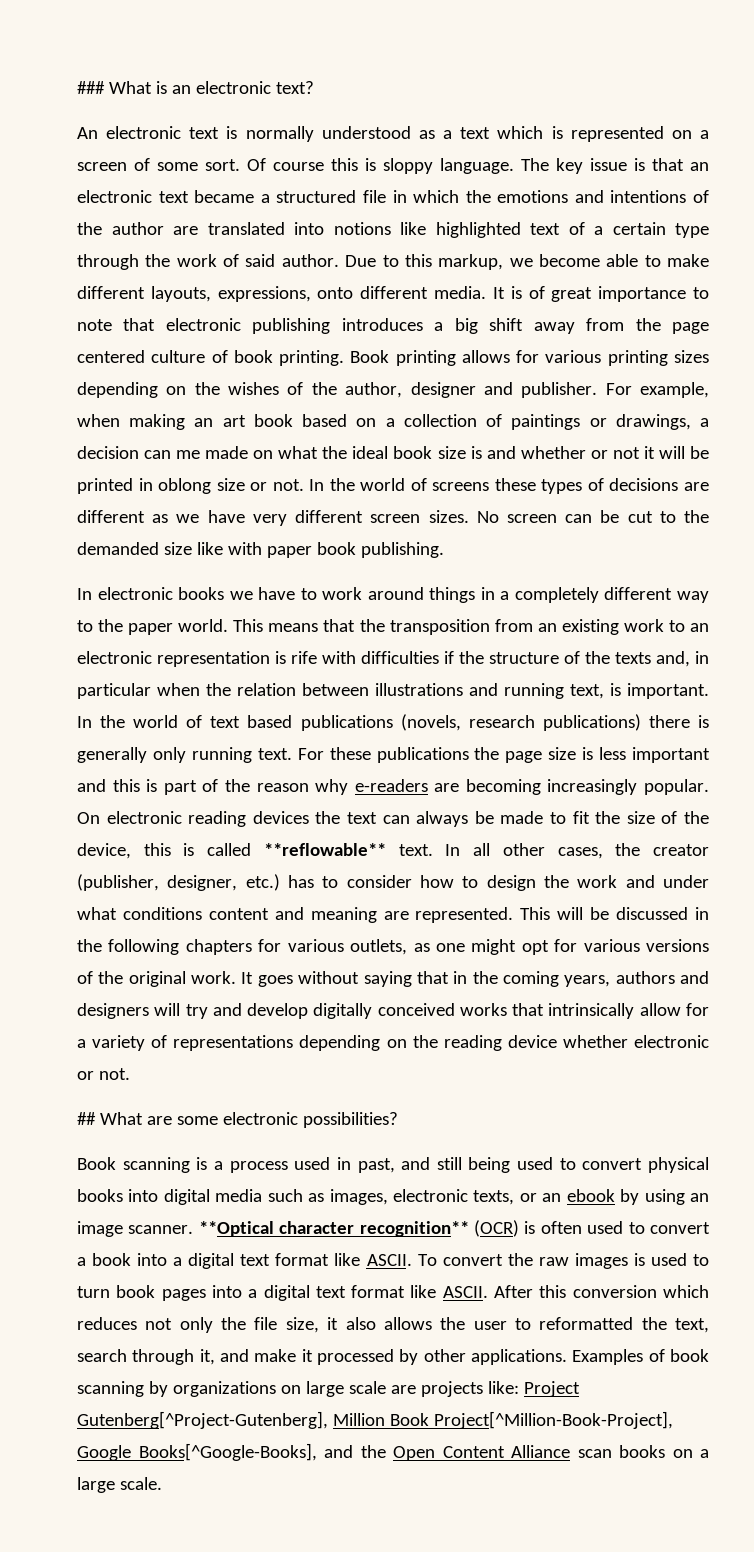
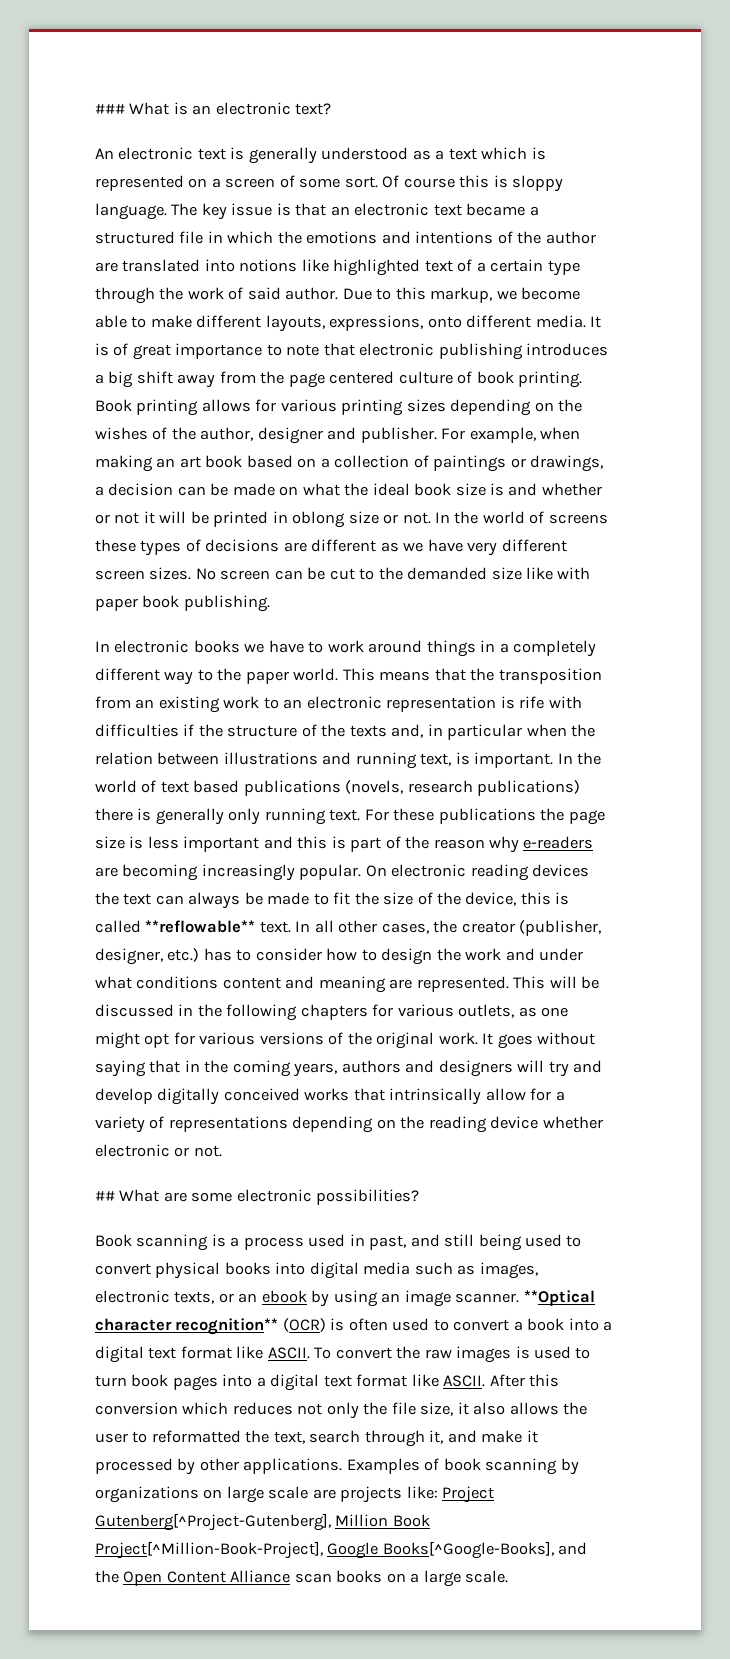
[245,126,314,142] normally -> [248,147,317,164] generally
[176,450,201,459] me -> [210,483,229,496] be

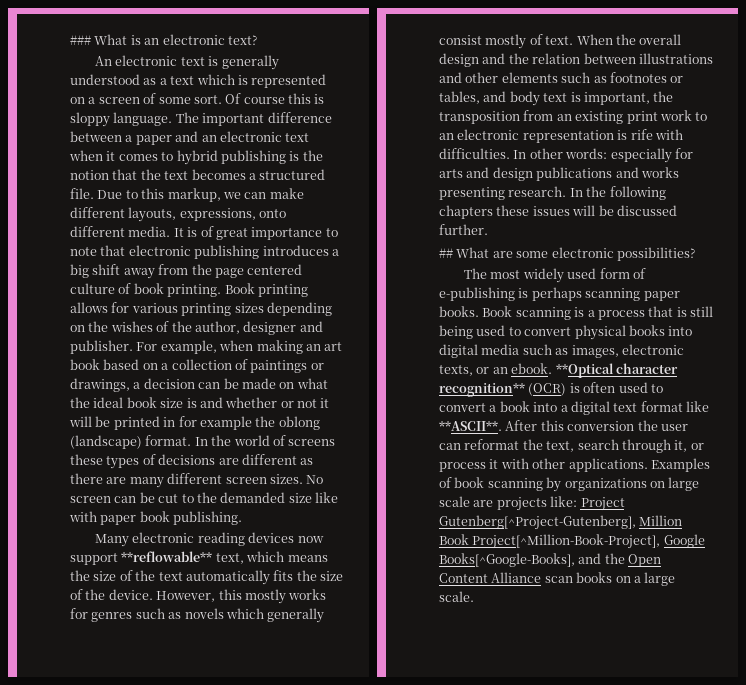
[201,203,539,220] [95,231,596,244] [95,259,580,276] [95,287,339,304] key issue is that an electronic text became a structured file in which the emotions and intentions of the author are translated into notions like highlighted text of a certain type through the work of said author. -> [202,112,332,126] [70,131,310,145] [69,150,323,165] [70,169,326,180] [70,188,94,199] important difference between a paper and an electronic text when it comes to hybrid publishing is the notion that the text becomes a structured file.
[521,287,581,300] [95,315,147,328] become able to -> [244,192,267,199] can
[292,511,431,528] oblong size or not. -> [178,416,320,430] [70,435,192,449] for example the oblong (landscape) format.
[403,539,498,556] we have very -> [70,473,164,488] there are many
[95,640,597,657] [95,668,466,685] In electronic books we have to work around things in a completely different way to the paper world. This means that -> [95,532,324,547] [70,551,328,565] [70,570,343,585] [70,589,327,604] [70,608,325,623] [439,34,682,49] [439,53,713,67] [439,72,684,83] [439,91,650,106] Many electronic reading devices now support **reflowable** text, which means the size of the text automatically fits the size of the device. However, this mostly works for genres such as novels which generally consist mostly of text. When the overall design and the relation between illustrations and other elements such as footnotes or tables, and body text is important,
(220, 704) none -> [626,111,658,124] print
[95,724,596,740] [95,752,602,769] [95,780,581,796] [95,808,605,825] [95,836,594,853] [95,864,590,881] [95,892,570,909] [95,920,602,936] [95,948,584,965] [95,976,600,993] [95,1004,569,1021] [95,1032,596,1049] [95,1060,603,1077] [95,1088,565,1105] [95,1116,603,1133] [95,1144,222,1157] difficulties if the structure of the texts and, in particular when the relation between illustrations and running text, is important. In the world of text based publications (novels, research publications) there is generally only running text. For these publications the page size is less important and this is part of the reason why e-readers are becoming increasingly popular. On electronic reading devices the text can always be made to fit the size of the device, this is called **reflowable** text. In all other cases, the creator (publisher, designer, etc.) has to consider how to design the work and under what conditions content and meaning are represented. This will be discussed in the following chapters for various outlets, as one might opt for various versions of the original work. It goes without saying that in the coming years, authors and designers will try and develop digitally conceived works that intrinsically allow for a variety of representations depending on the reading device whether electronic or not. -> [439,148,693,163] [439,167,679,181] [439,186,666,200] [439,205,677,219] [439,224,488,235] difficulties. In other words: especially for arts and design publications and works presenting research. In the following chapters these issues will be discussed further.
(420, 1197) none -> [464,268,646,283] [439,287,680,301] [439,306,479,317] The most widely used form of e-publishing is perhaps scanning paper books.
[308,1234,440,1250] used in past, and -> [648,306,687,317] that is
[261,1290,520,1307] ebook by using an image scanner. -> [511,363,553,374] ebook.
[267,1346,591,1363] [95,1374,560,1391] [95,1402,588,1419] [95,1430,241,1443] ASCII. To convert the raw images is used to turn book pages into a digital text format like ASCII. After this conversion which reduces not only the file size, it also allows the user to reformatted -> [439,420,688,431] [439,439,520,450] **ASCII**. After this conversion the user can reformat
[447,1430,538,1443] [95,1458,196,1475] and make it processed by -> [690,443,704,450] [439,458,529,472] or process it with

